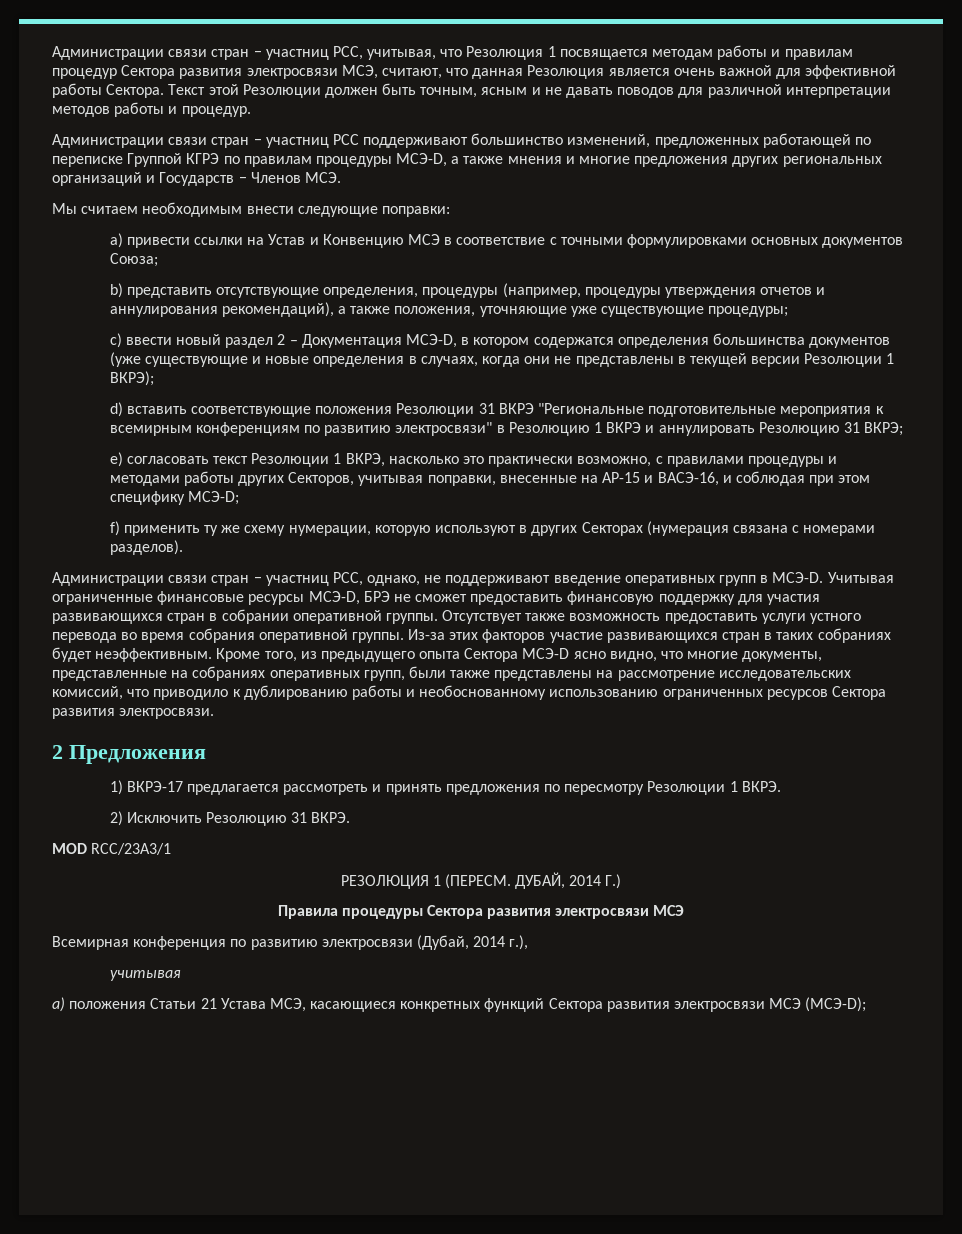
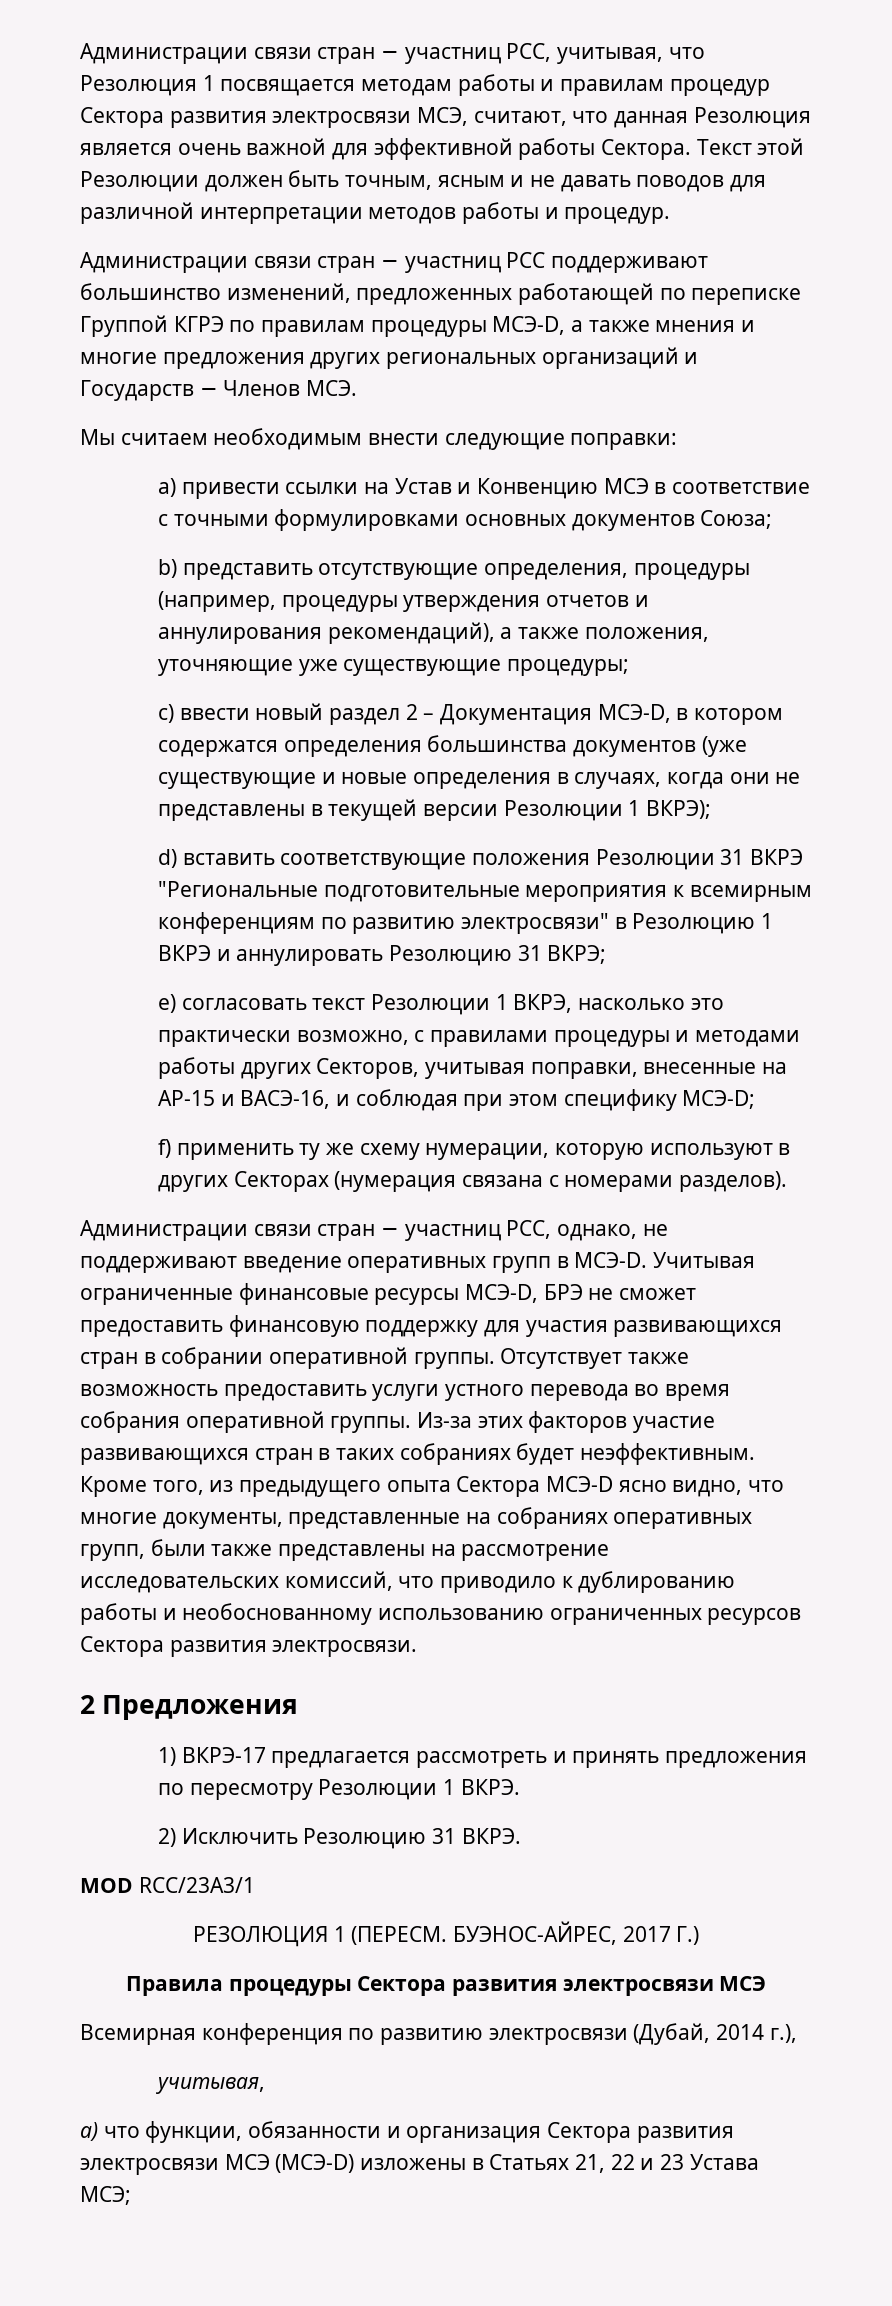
[515,872,602,889] ДУБАЙ, 2014 -> [452,1921,671,1945] БУЭНОС-АЙРЕС, 2017
[109,970,181,981] [52,997,867,1012] учитывая // a) положения Статьи 21 Устава МСЭ, касающиеся конкретных функций Сектора развития электросвязи МСЭ (МСЭ-D); -> [155,2077,265,2094] [80,2121,734,2143] [80,2154,759,2175] [80,2186,131,2205] учитывая, // a) что функции, обязанности и организация Сектора развития электросвязи МСЭ (МСЭ-D) изложены в Статьях 21, 22 и 23 Устава МСЭ;

